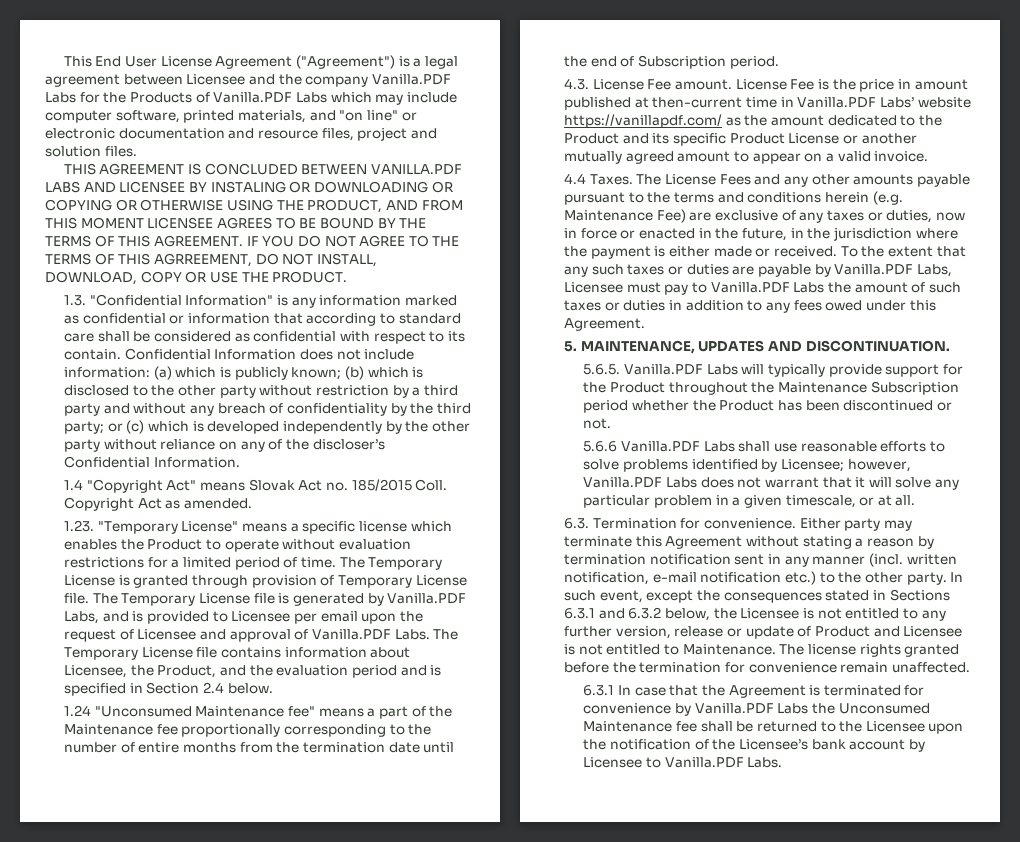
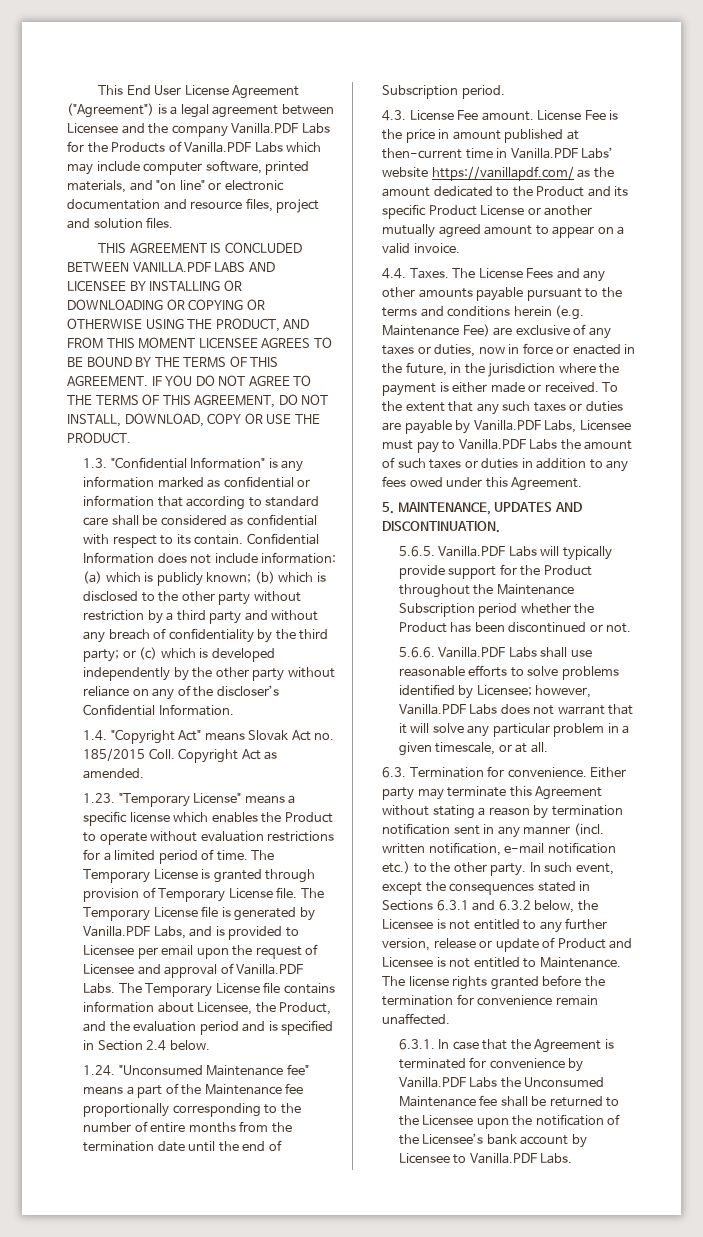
[210,181,286,193] INSTALING -> [149,280,221,291] INSTALLING
[153,253,252,267] AGRREEMENT, -> [194,394,276,408] AGREEMENT,
[64,479,84,490] 1.4 -> [83,730,108,741] 1.4.
[64,705,92,716] 1.24 -> [83,1065,116,1076] 1.24.
[564,173,587,184] 4.4 -> [382,268,407,279] 4.4.
[583,441,618,452] 5.6.6 -> [398,647,435,658] 5.6.6.
[583,685,615,696] 6.3.1 -> [398,1039,435,1050] 6.3.1.

